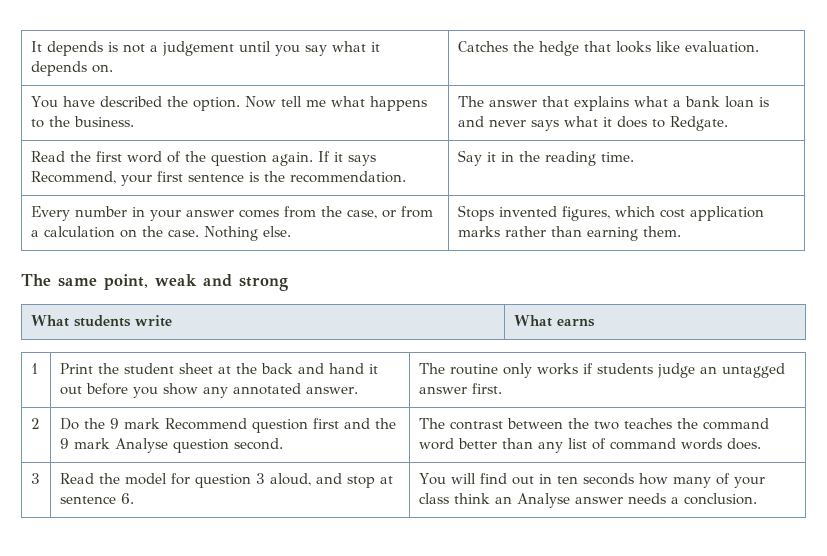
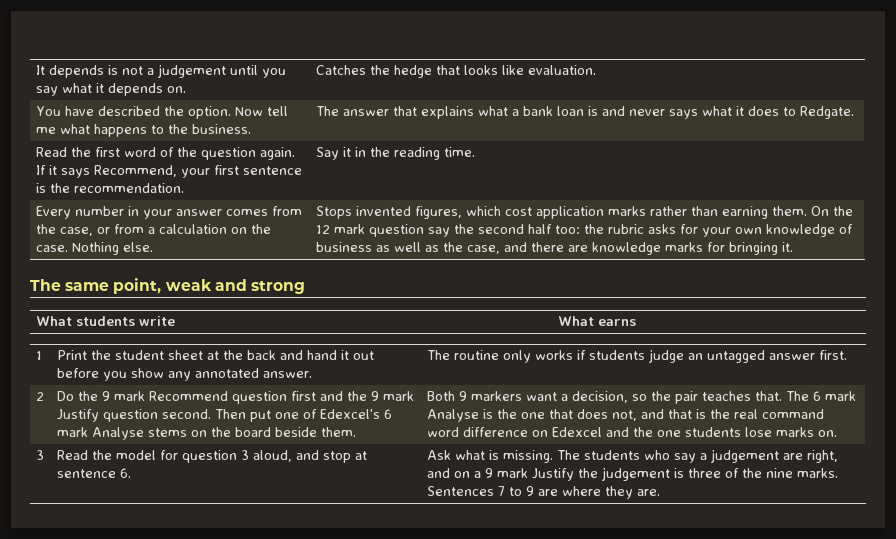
(681, 231) none -> [811,206,854,216] [316,224,854,237] [316,242,794,255] On the 12 mark question say the second half too: the rubric asks for your own knowledge of business as well as the case, and there are knowledge marks for bringing it.
[114,438,168,453] Analyse -> [57,409,100,422] Justify
[418,418,769,430] [418,438,761,453] | The contrast between the two teaches the command word better than any list of command words does. -> [215,409,393,422] [57,427,357,440] [427,391,857,404] [427,409,825,422] [427,427,838,437] Then put one of Edexcel's 6 mark Analyse stems on the board beside them. | Both 9 markers want a decision, so the pair teaches that. The 6 mark Analyse is the one that does not, and that is the real command word difference on Edexcel and the one students lose marks on.
[418,473,765,488] [418,493,757,508] You will find out in ten seconds how many of your class think an Analyse answer needs a conclusion. -> [427,449,839,463] [427,467,839,481] [427,486,661,499] Ask what is missing. The students who say a judgement are right, and on a 9 mark Justify the judgement is three of the nine marks. Sentences 7 to 9 are where they are.

